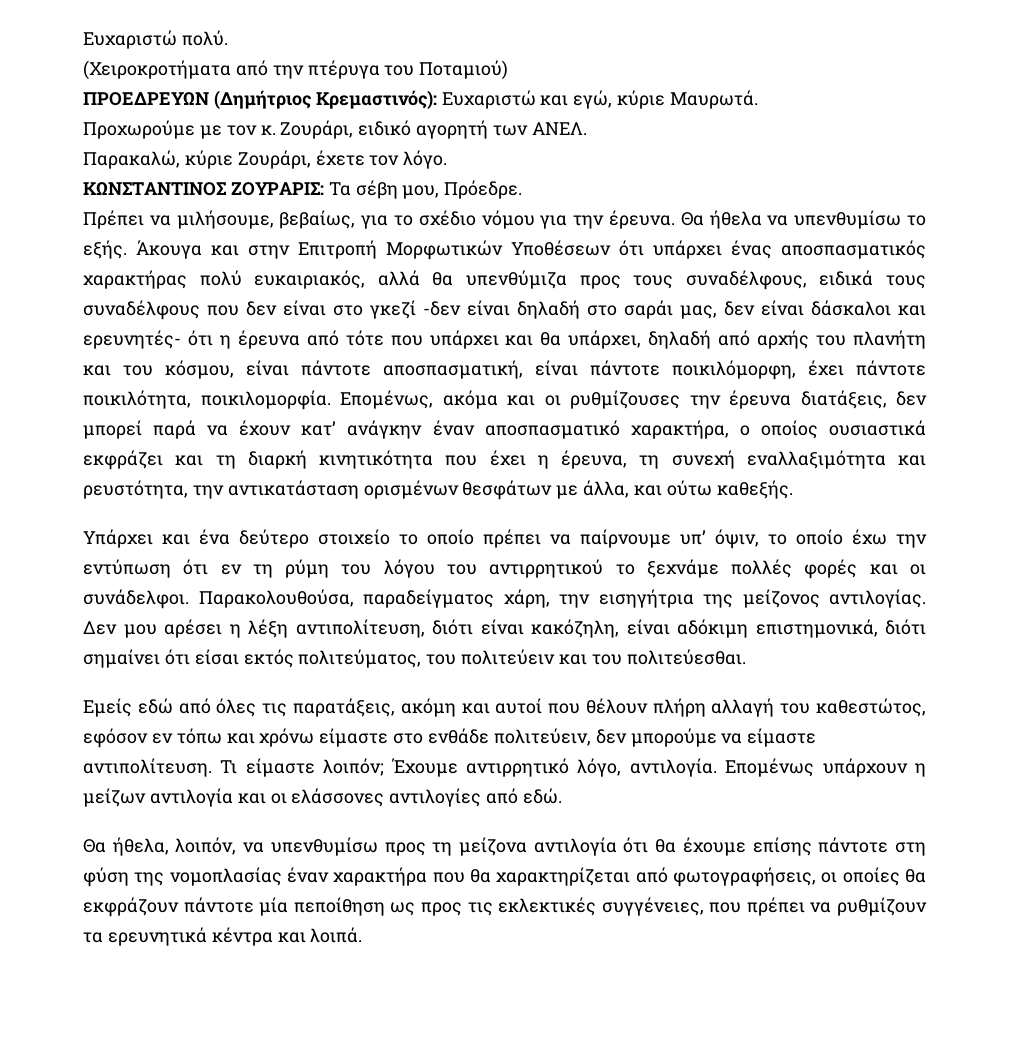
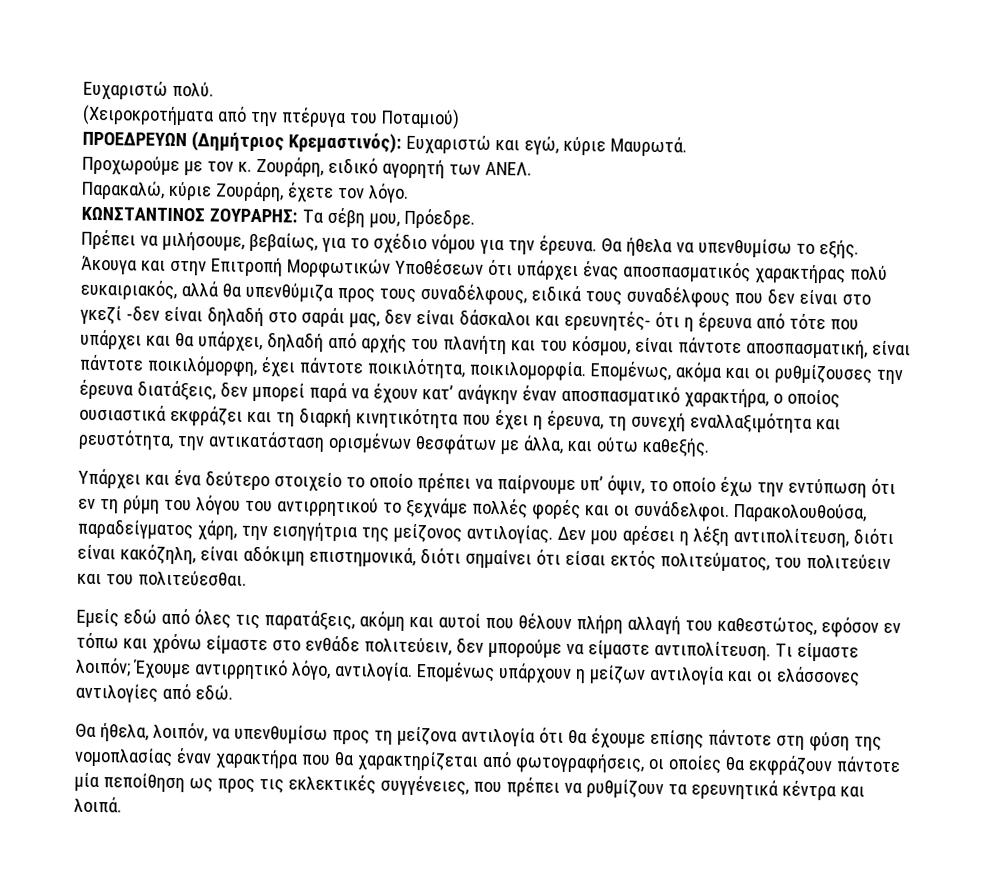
[280,120,354,139] Ζουράρι, -> [255,156,324,177] Ζουράρη,
[237,150,311,169] Ζουράρι, -> [214,181,284,202] Ζουράρη,
[230,182,324,196] ΖΟΥΡΑΡΙΣ: -> [208,208,298,223] ΖΟΥΡΑΡΗΣ:

